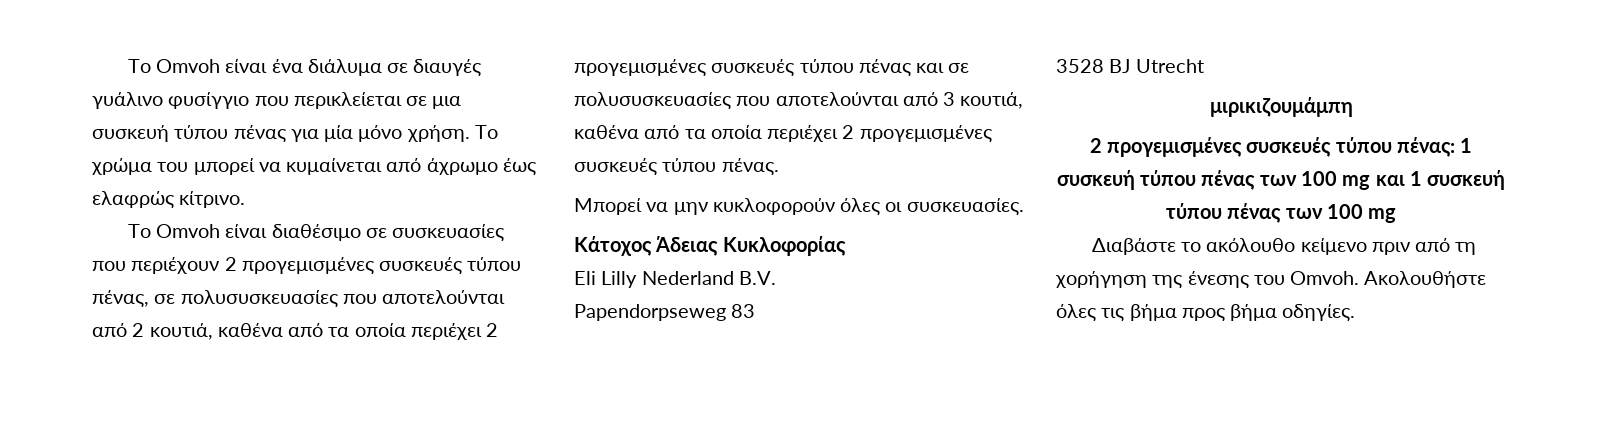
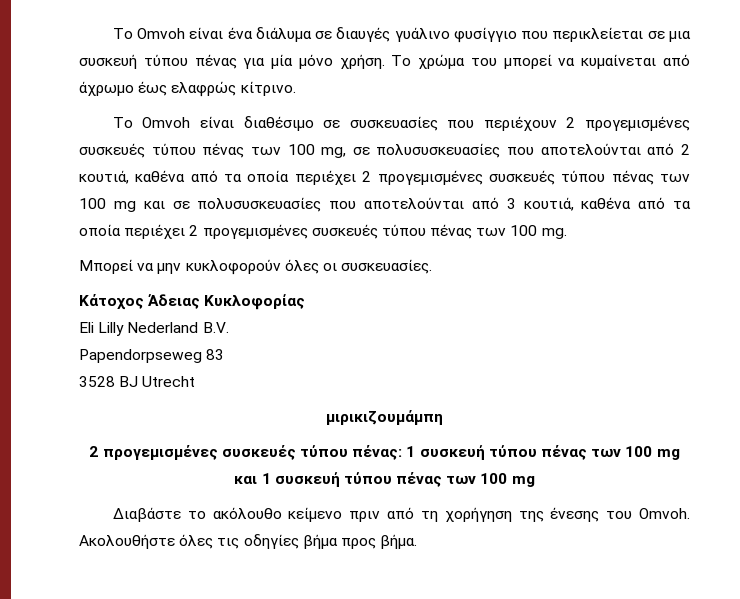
[92,290,149,308] πένας, -> [202,143,347,158] πένας των 100 mg,
(911, 68) none -> [660,174,691,182] [79,198,136,212] των 100 mg
[721,158,779,176] πένας. -> [430,224,567,239] πένας των 100 mg.
(1125, 315) none -> [243,534,299,549] οδηγίες
[1230,304,1356,322] βήμα οδηγίες. -> [380,534,418,549] βήμα.

